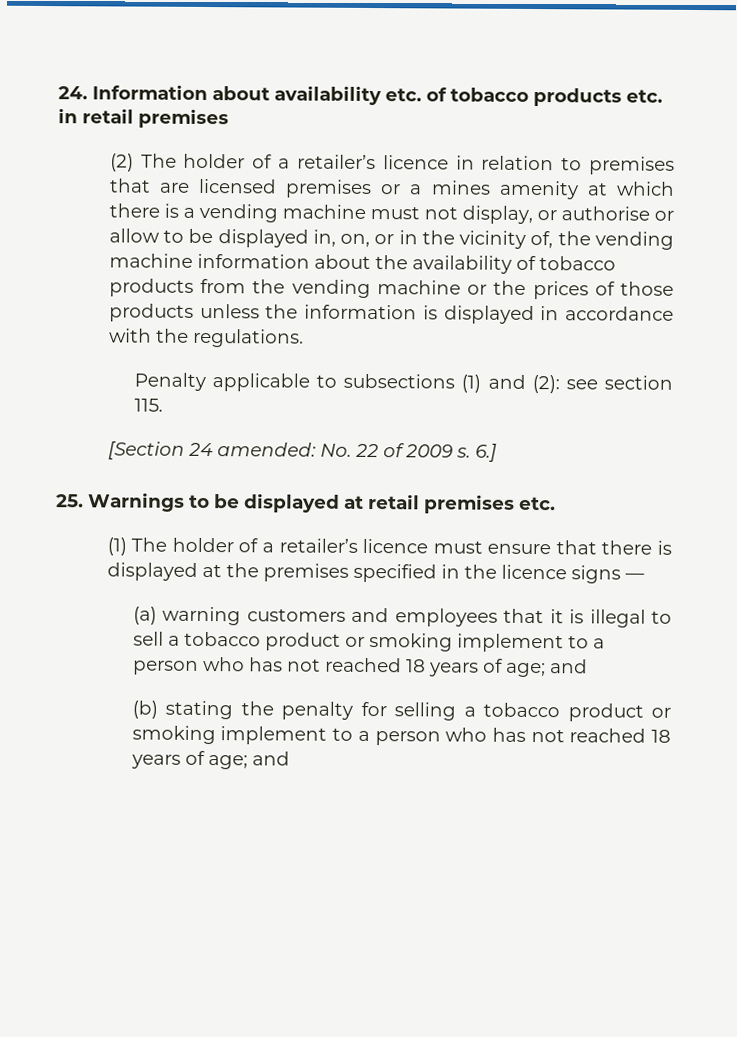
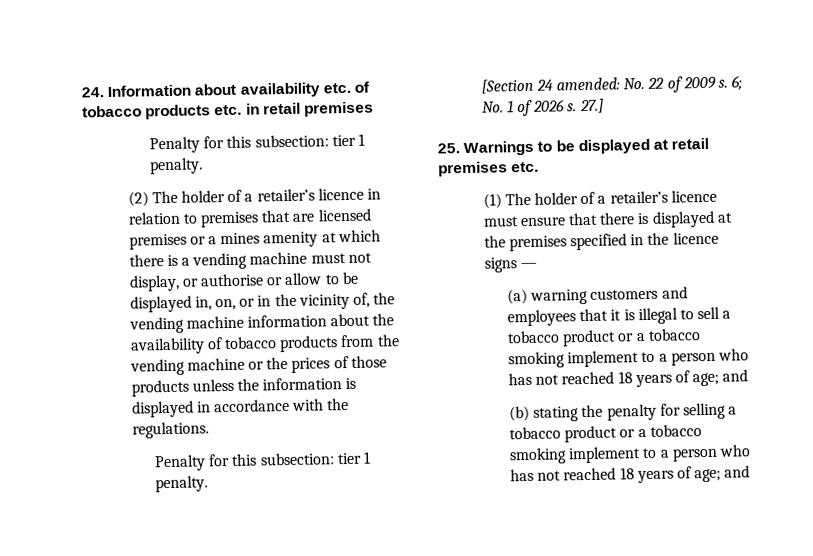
(229, 118) none -> [149,133,365,154] [149,157,204,175] // Penalty for this subsection: tier 1 penalty.
[211,373,673,394] [133,398,163,412] applicable to subsections (1) and (2): see section 115. -> [208,451,371,467] [155,475,209,493] for this subsection: tier 1 penalty.
[474,443,497,462] 6.] -> [731,75,743,91] [481,98,604,117] 6; No. 1 of 2026 s. 27.]
(365, 641) none -> [635,328,701,342] a tobacco
(672, 712) none -> [637,424,702,438] a tobacco

